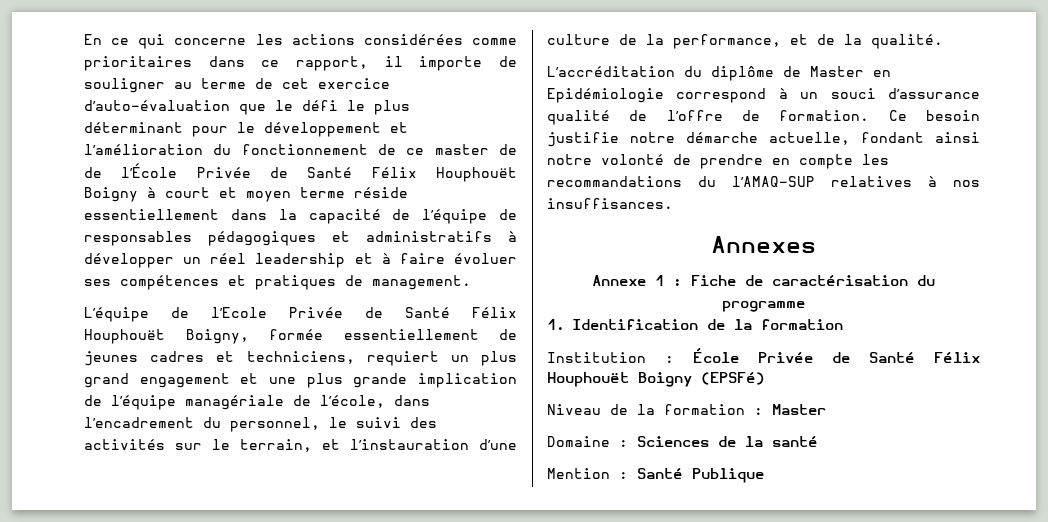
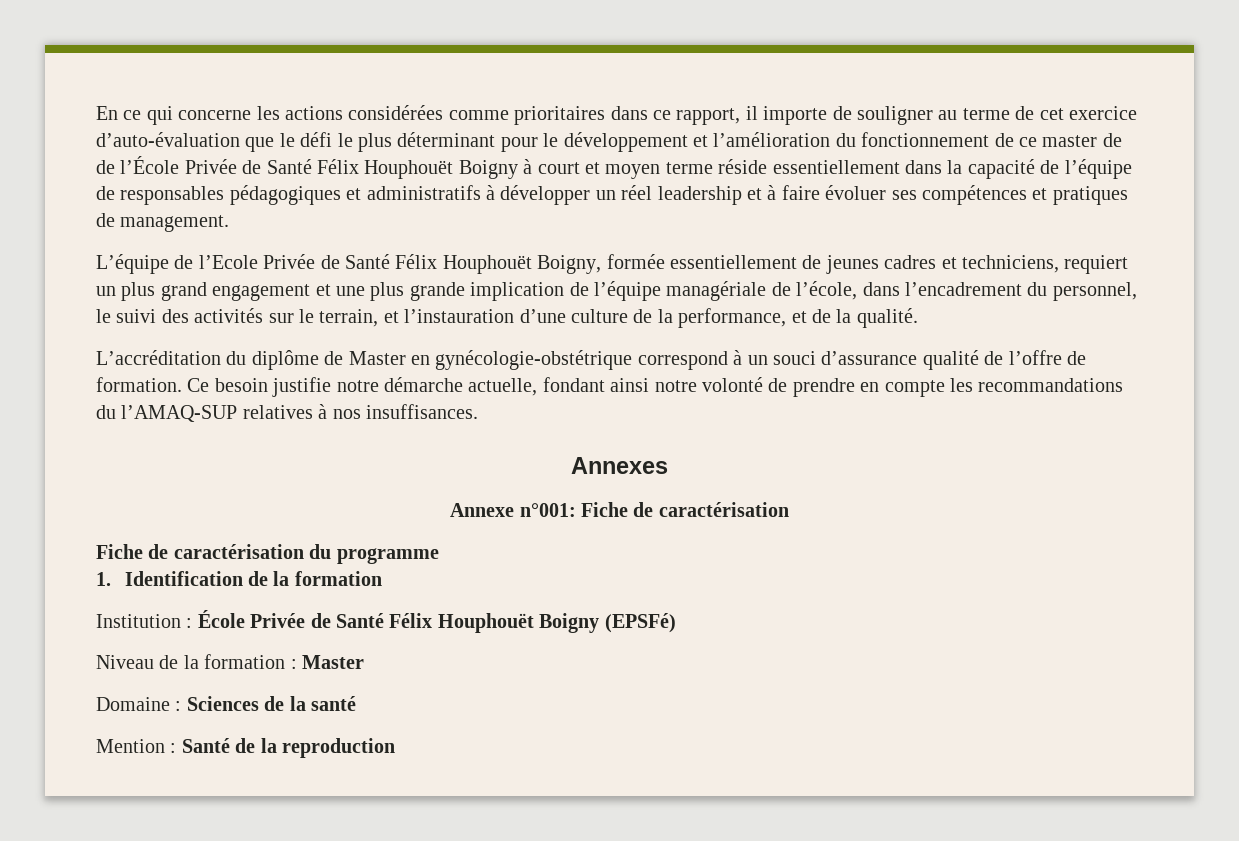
[547,88,664,103] Epidémiologie -> [435,350,633,370] gynécologie-obstétrique
[655,275,682,286] 1 : -> [519,502,789,517] n°001: Fiche de caractérisation //
[692,468,764,483] Publique -> [235,738,395,758] de la reproduction

